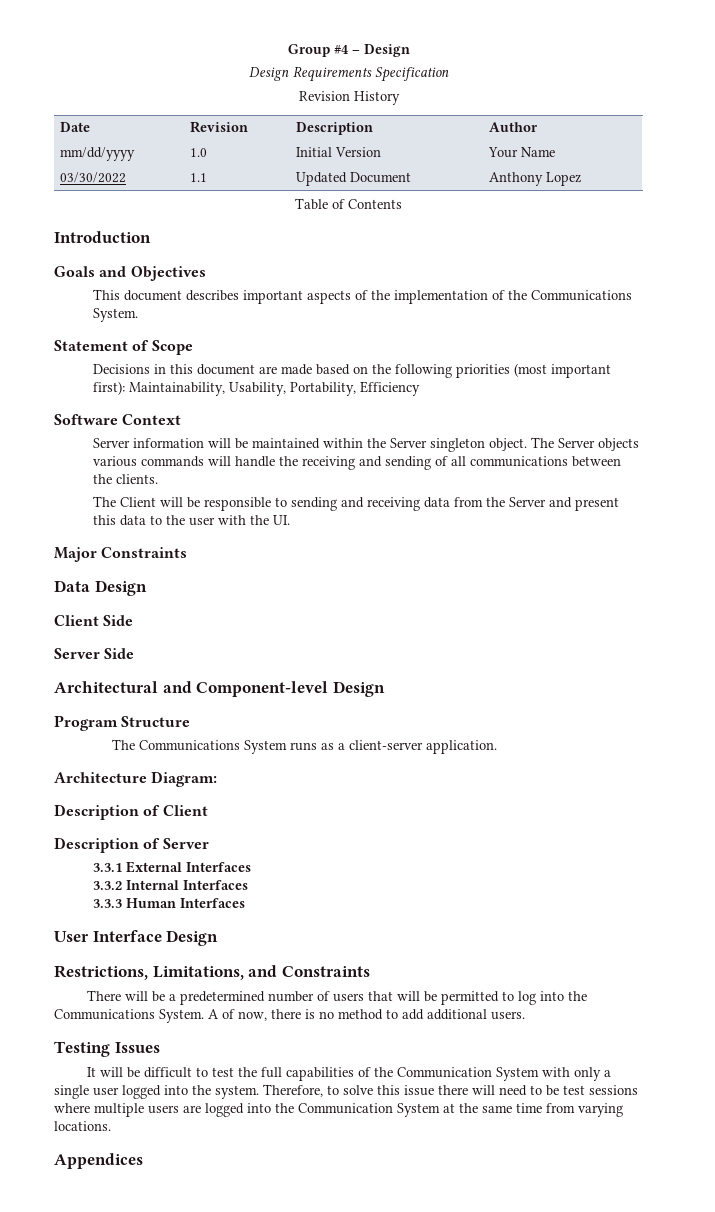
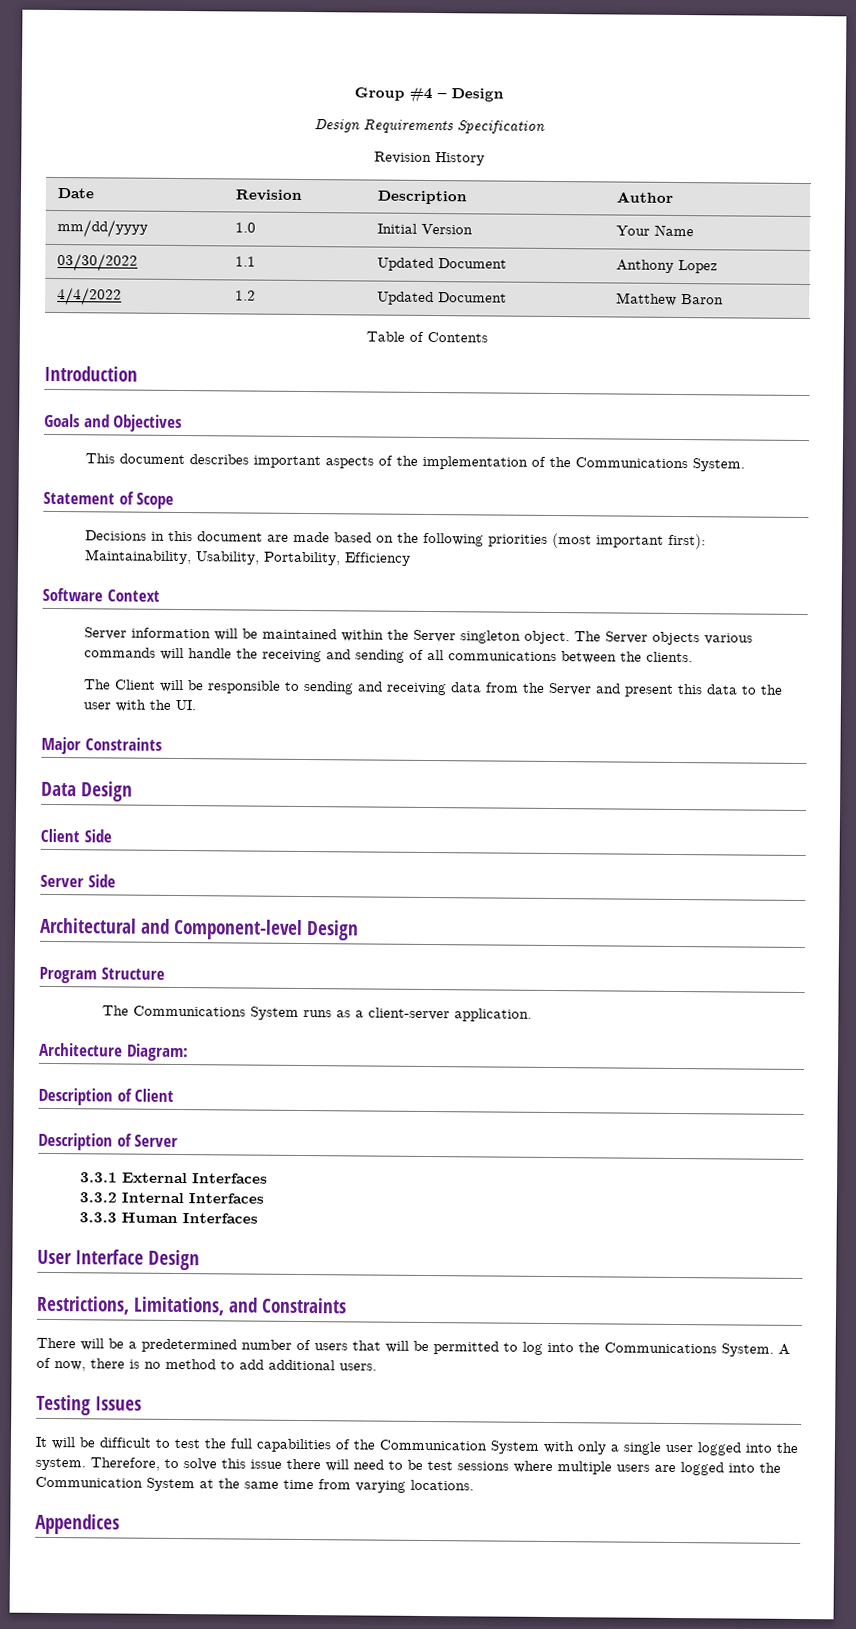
(582, 179) none -> [56,286,122,306] [234,290,256,301] [376,291,507,306] [615,292,724,306] // 4/4/2022 | 1.2 | Updated Document | Matthew Baron

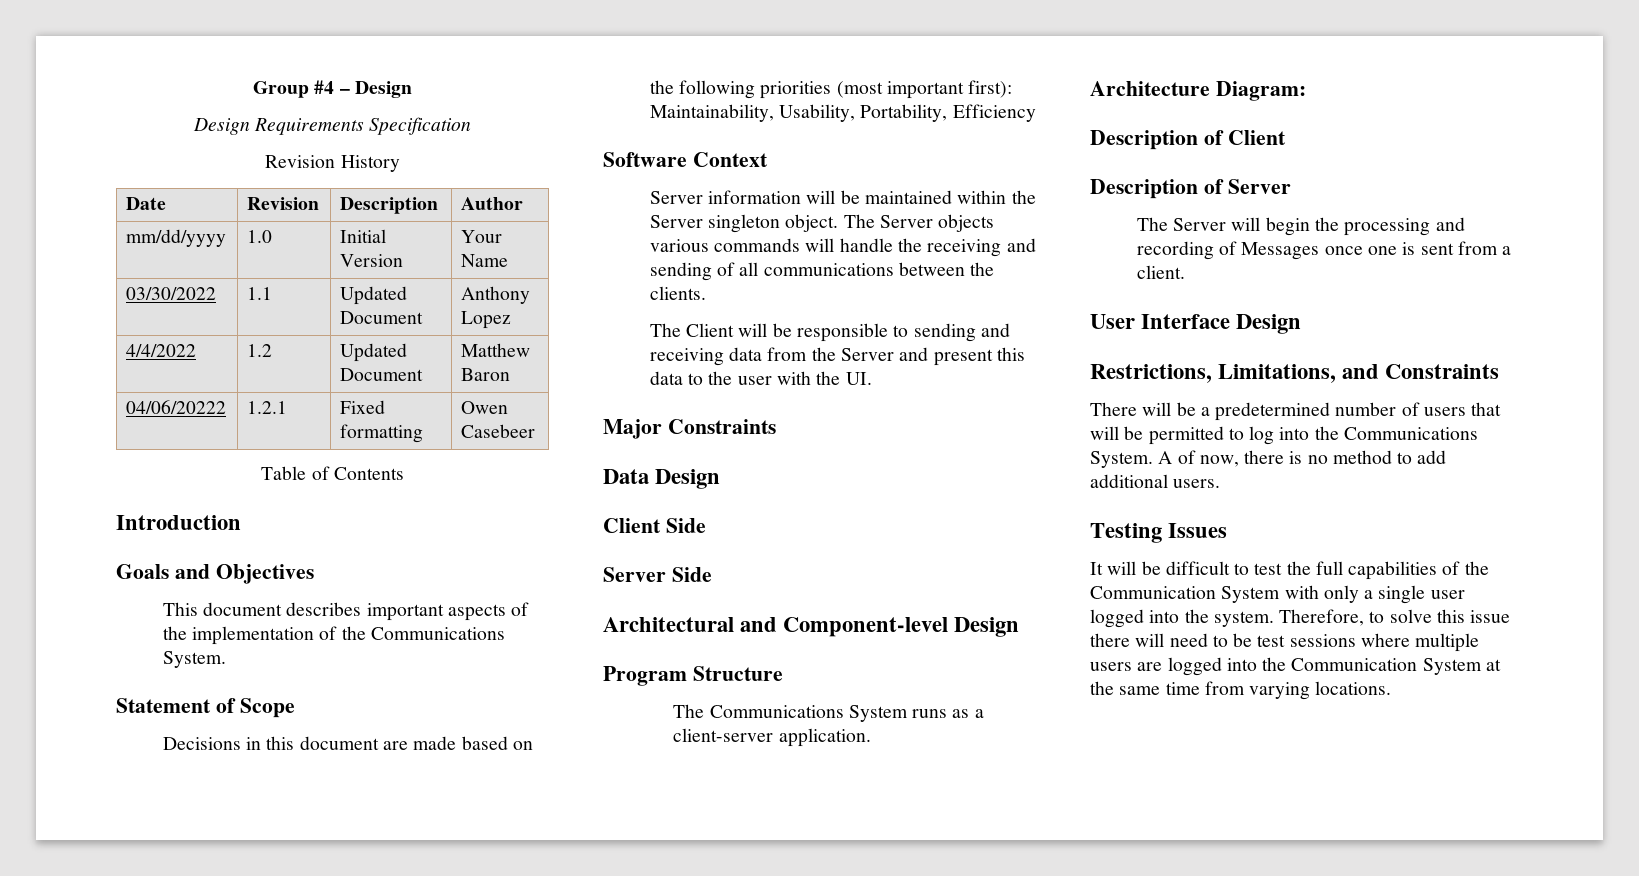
(724, 299) none -> [126,400,227,414] [247,401,288,414] [340,400,386,414] [340,424,424,443] [461,401,509,414] [461,424,536,438] // 04/06/20222 | 1.2.1 | Fixed formatting | Owen Casebeer
[79,1172,268,1184] [78,1192,264,1204] [78,1212,258,1224] 3.3.1 External Interfaces // 3.3.2 Internal Interfaces // 3.3.3 Human Interfaces -> [1136,217,1465,236] [1136,241,1512,260] [1136,265,1185,279] The Server will begin the processing and recording of Messages once one is sent from a client.
[35,1513,120,1535] // Appendices -> (1392, 688) none

